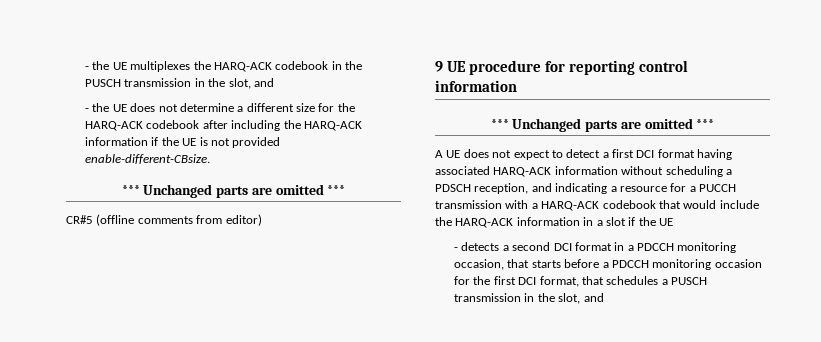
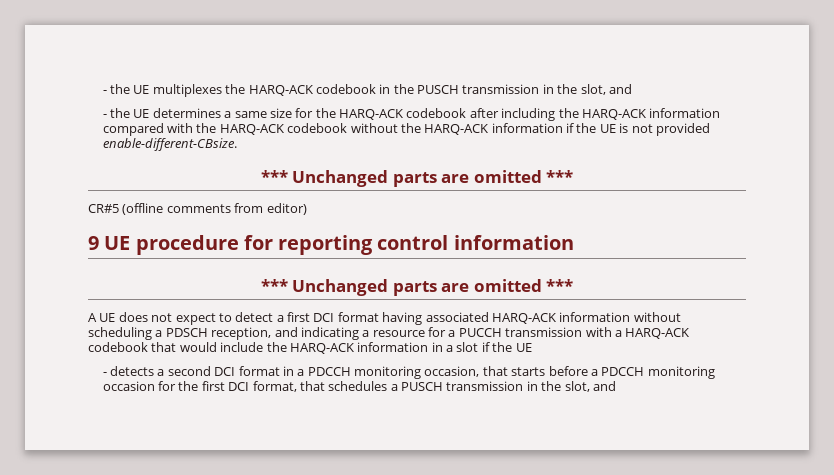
[130,103,294,112] does not determine a different -> [152,108,267,118] determines a same
(149, 141) none -> [102,123,563,136] compared with the HARQ-ACK codebook without the HARQ-ACK information

